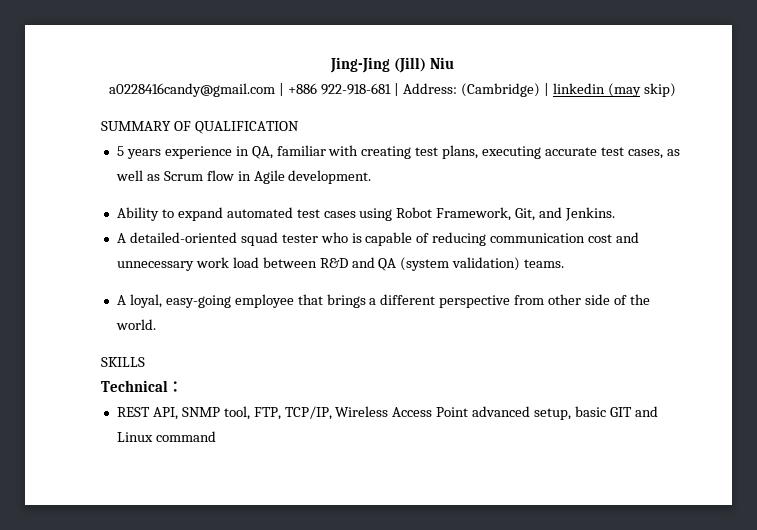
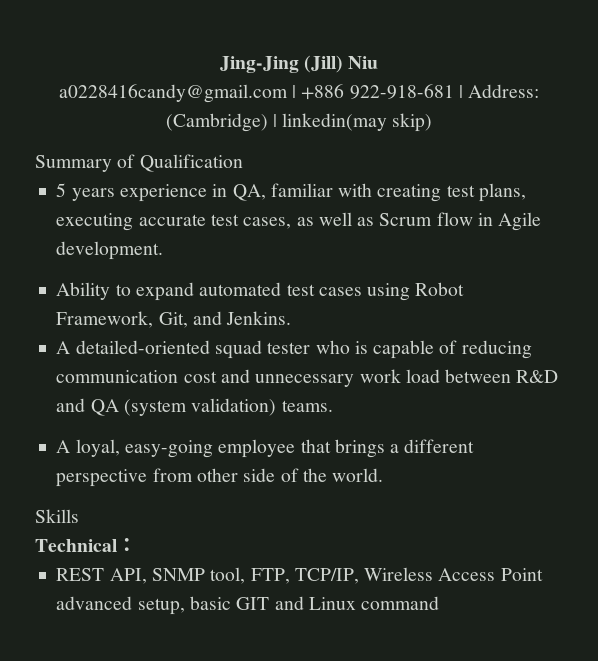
[552,83,641,97] linkedin (may -> [282,113,388,131] linkedin(may
[101,121,299,134] SUMMARY OF QUALIFICATION -> [35,154,243,172] Summary of Qualification
[101,357,145,367] SKILLS -> [35,509,79,523] Skills

